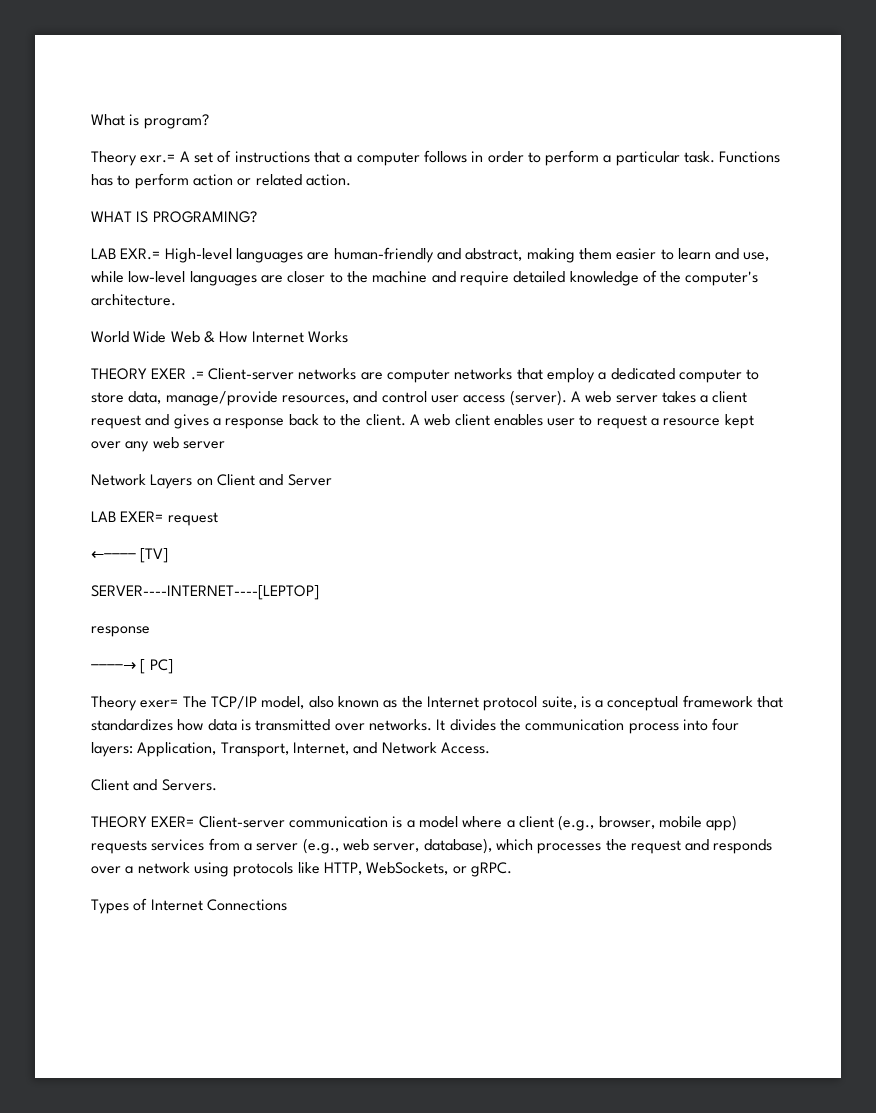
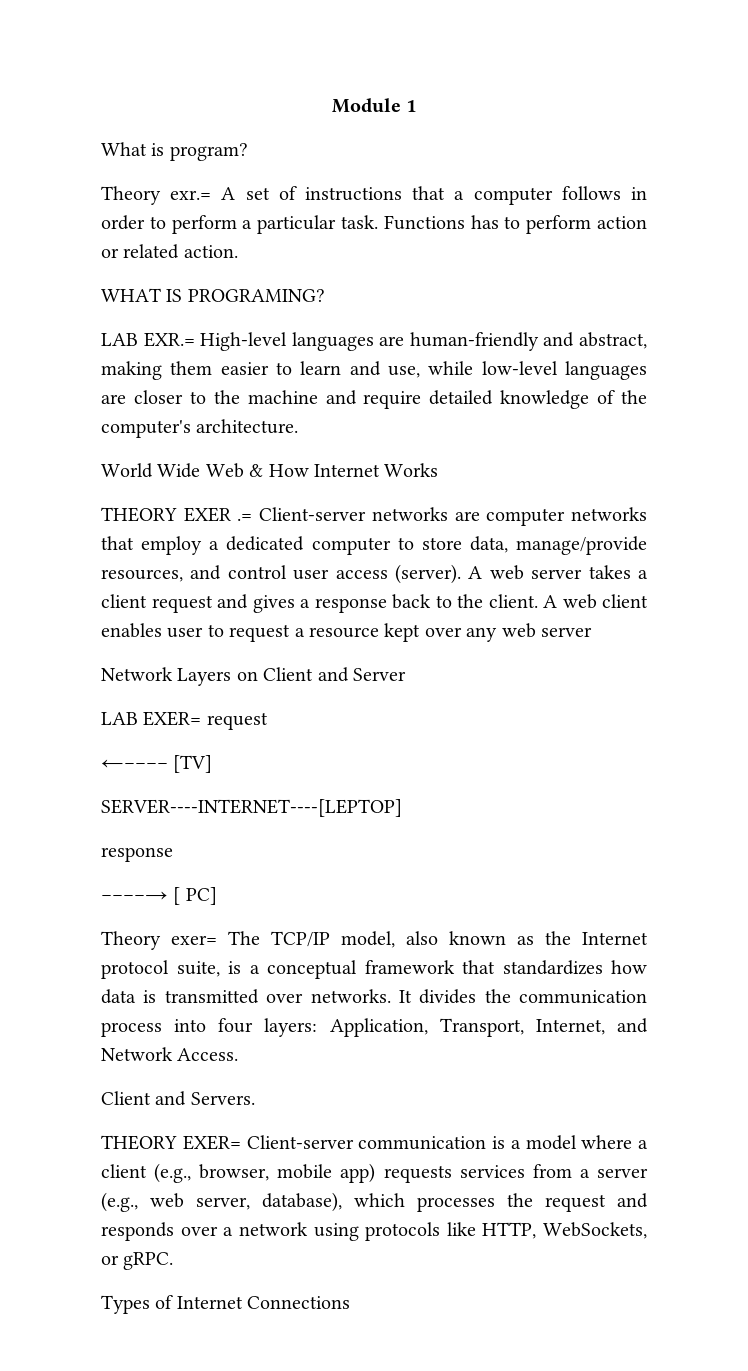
(91, 120) none -> [331,98,417,113] Module 1 //

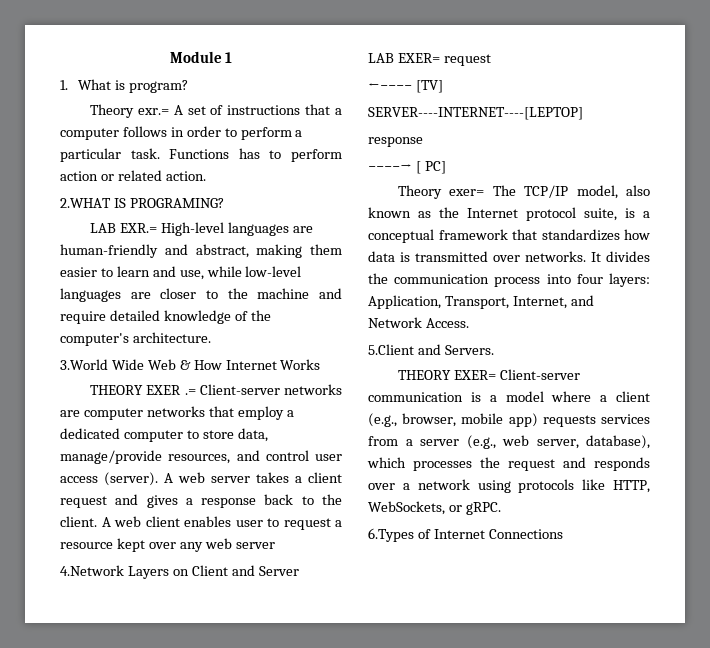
(417, 106) none -> [60,80,68,90] 1.
[101,288,161,302] WHAT -> [60,198,111,208] 2.WHAT
[101,463,153,478] World -> [60,359,108,370] 3.World
[101,667,173,681] Network -> [60,565,124,576] 4.Network
[101,1091,151,1105] Client -> [368,344,414,355] 5.Client
[101,1295,150,1314] Types -> [368,528,414,542] 6.Types

